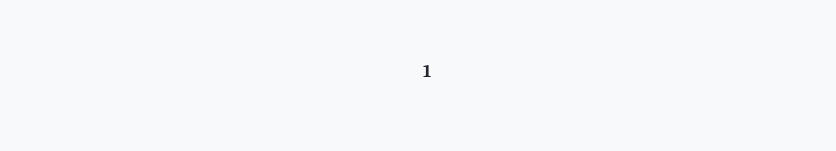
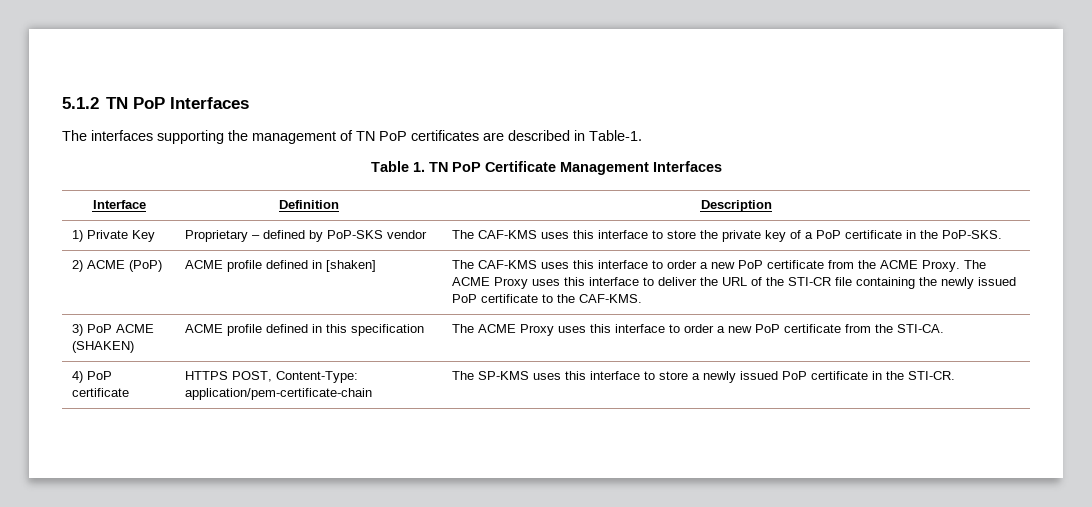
[423,64,431,77] 1 -> [62,97,250,109] [62,130,642,144] [370,161,722,175] [92,200,146,209] [279,200,339,209] [700,200,772,212] [71,230,155,242] [184,230,427,242] [451,230,1002,242] [71,260,162,272] [184,260,376,272] [451,260,986,272] [451,277,1016,289] [451,294,642,303] [71,324,154,336] [71,341,134,353] [184,324,424,336] [451,324,944,336] [71,371,112,383] [71,388,129,397] [184,371,358,383] [184,388,372,400] [451,371,955,383] 5.1.2 TN PoP Interfaces // The interfaces supporting the management of TN PoP certificates are described in Table-1. // Table 1. TN PoP Certificate Management Interfaces // Interface | Definition | Description // 1) Private Key | Proprietary – defined by PoP-SKS vendor | The CAF-KMS uses this interface to store the private key of a PoP certificate in the PoP-SKS. // 2) ACME (PoP) | ACME profile defined in [shaken] | The CAF-KMS uses this interface to order a new PoP certificate from the ACME Proxy. The ACME Proxy uses this interface to deliver the URL of the STI-CR file containing the newly issued PoP certificate to the CAF-KMS. // 3) PoP ACME (SHAKEN) | ACME profile defined in this specification | The ACME Proxy uses this interface to order a new PoP certificate from the STI-CA. // 4) PoP certificate | HTTPS POST, Content-Type: application/pem-certificate-chain | The SP-KMS uses this interface to store a newly issued PoP certificate in the STI-CR.

